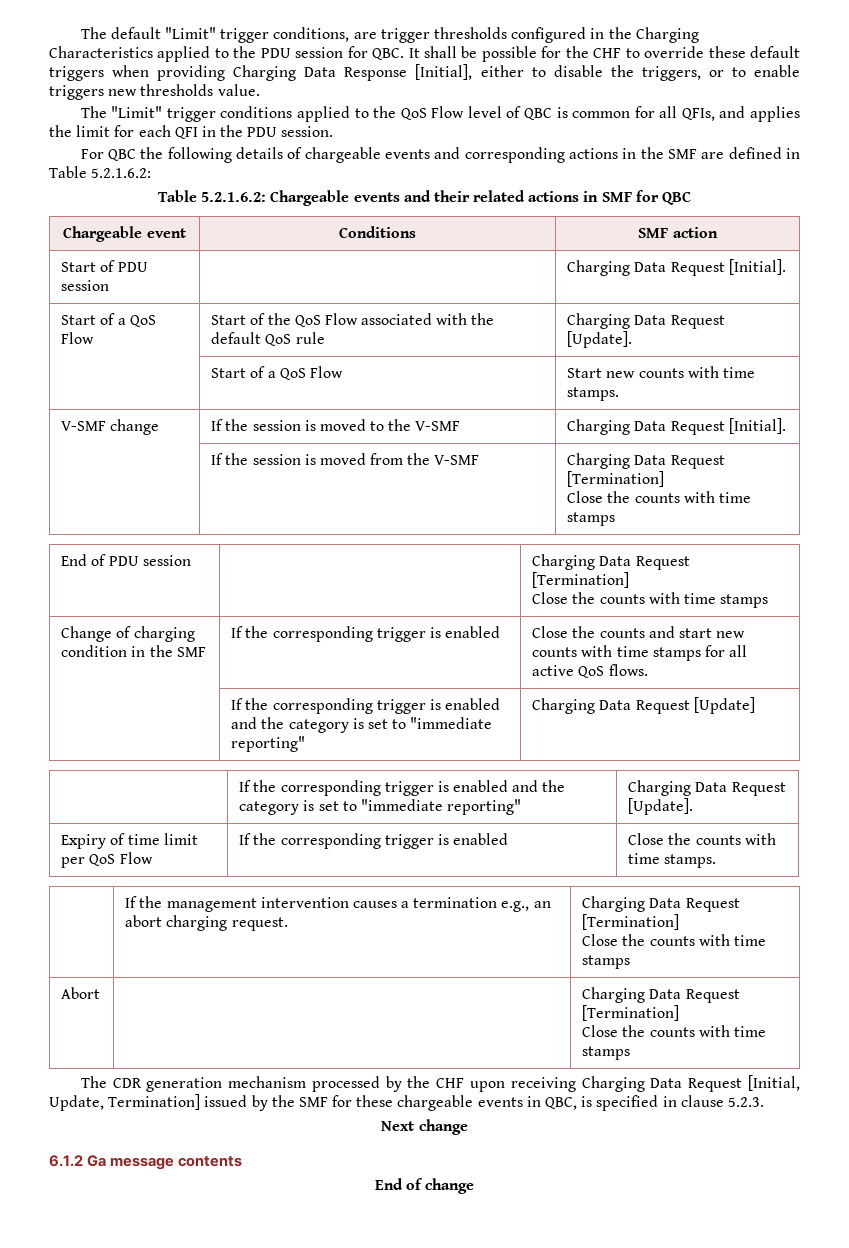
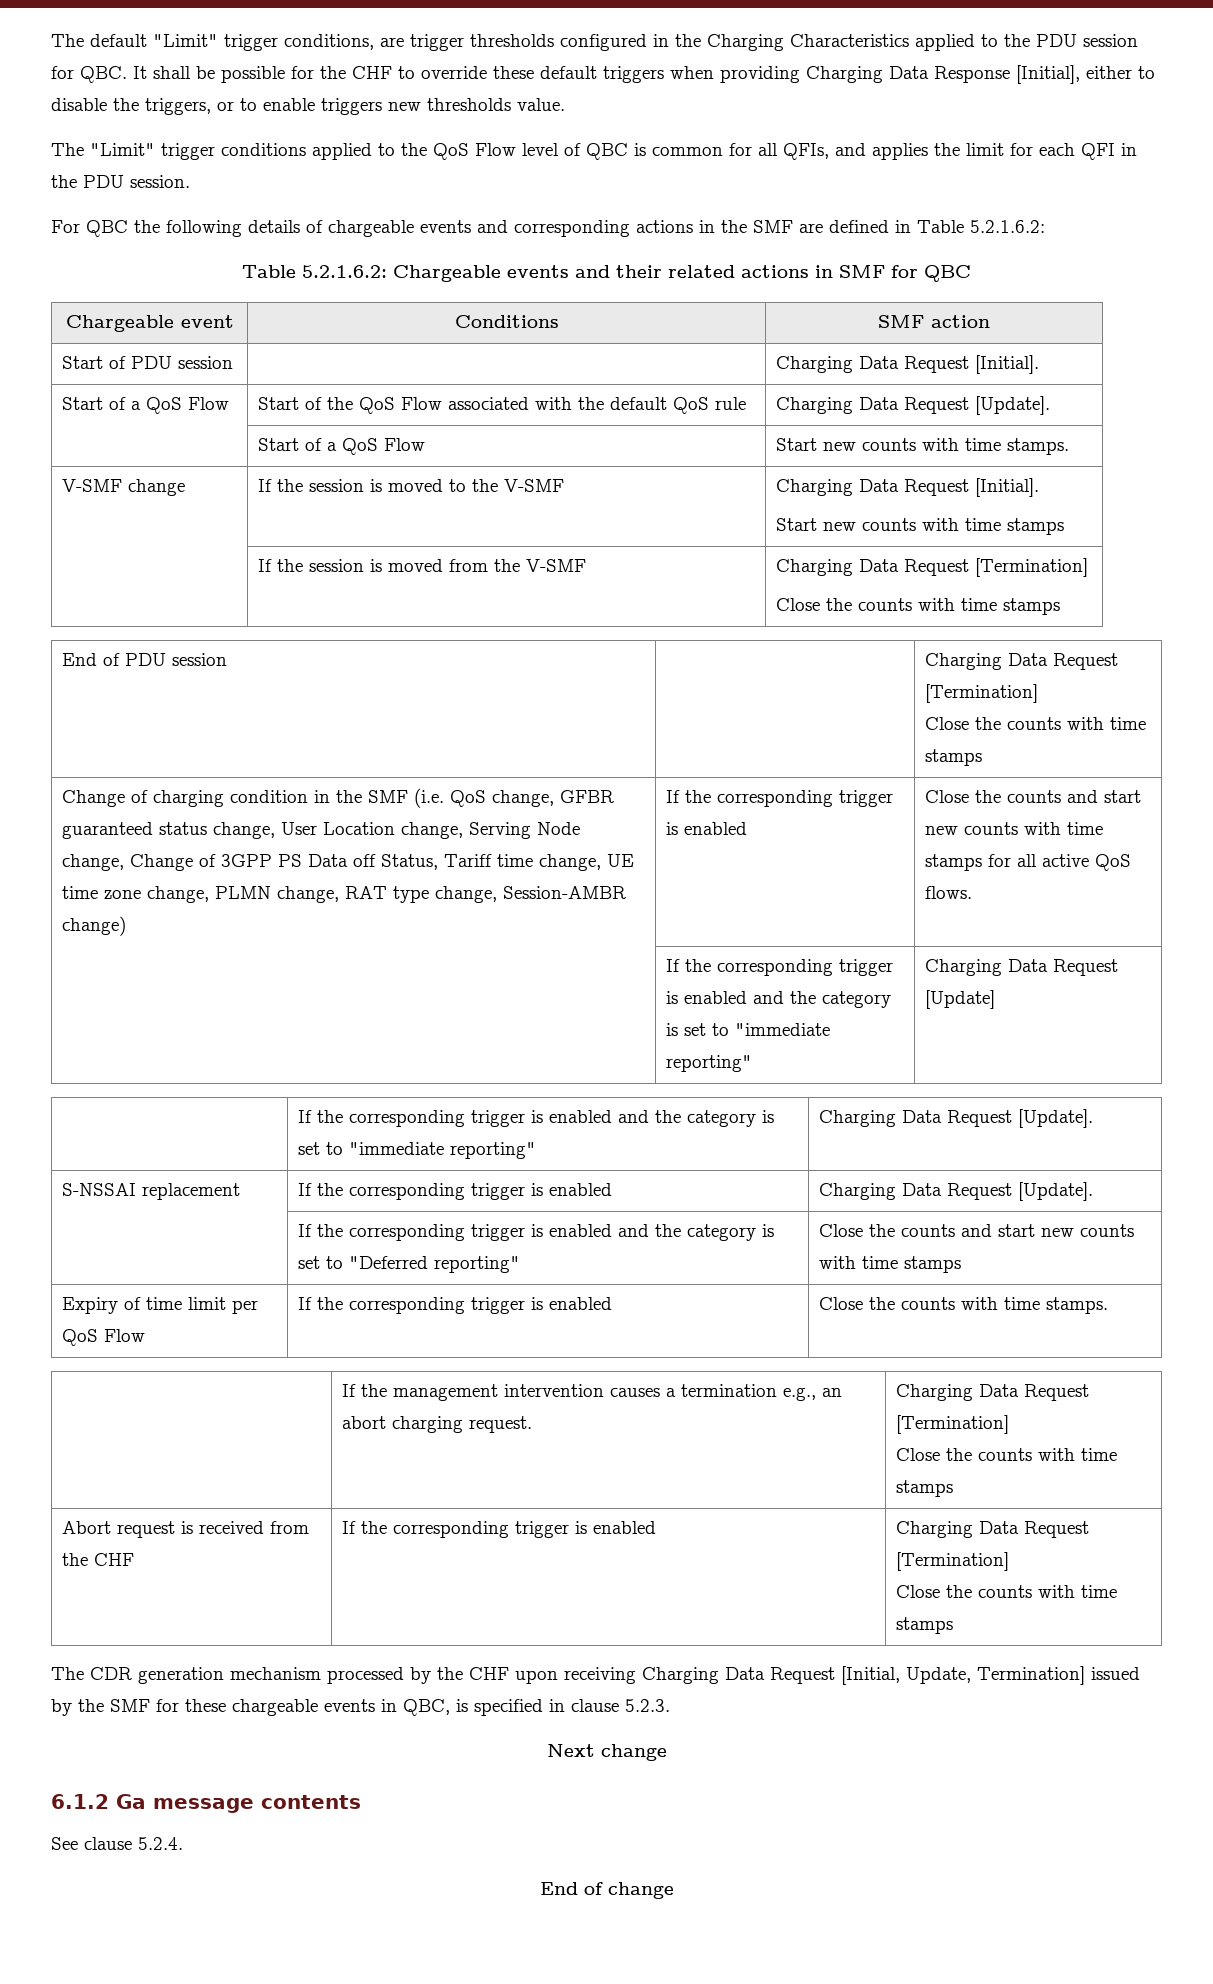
(786, 426) none -> [776,518,1065,535] // Start new counts with time stamps
(206, 652) none -> [414,788,615,808] [62,822,581,839] [62,854,635,871] [62,886,627,903] [62,916,127,936] (i.e. QoS change, GFBR guaranteed status change, User Location change, Serving Node change, Change of 3GPP PS Data off Status, Tariff time change, UE time zone change, PLMN change, RAT type change, Session-AMBR change)
(694, 806) none -> [62,1183,241,1200] [298,1183,613,1200] [819,1182,1094,1201] [298,1224,775,1241] [298,1256,521,1273] [819,1224,1135,1237] [819,1256,962,1273] // S-NSSAI replacement | If the corresponding trigger is enabled | Charging Data Request [Update]. // | If the corresponding trigger is enabled and the category is set to "Deferred reporting" | Close the counts and start new counts with time stamps
(101, 993) | -> [117,1521,310,1538] [62,1553,135,1566] [342,1521,657,1538] request is received from the CHF | If the corresponding trigger is enabled
(243, 1161) none -> [51,1837,183,1850] // See clause 5.2.4.

